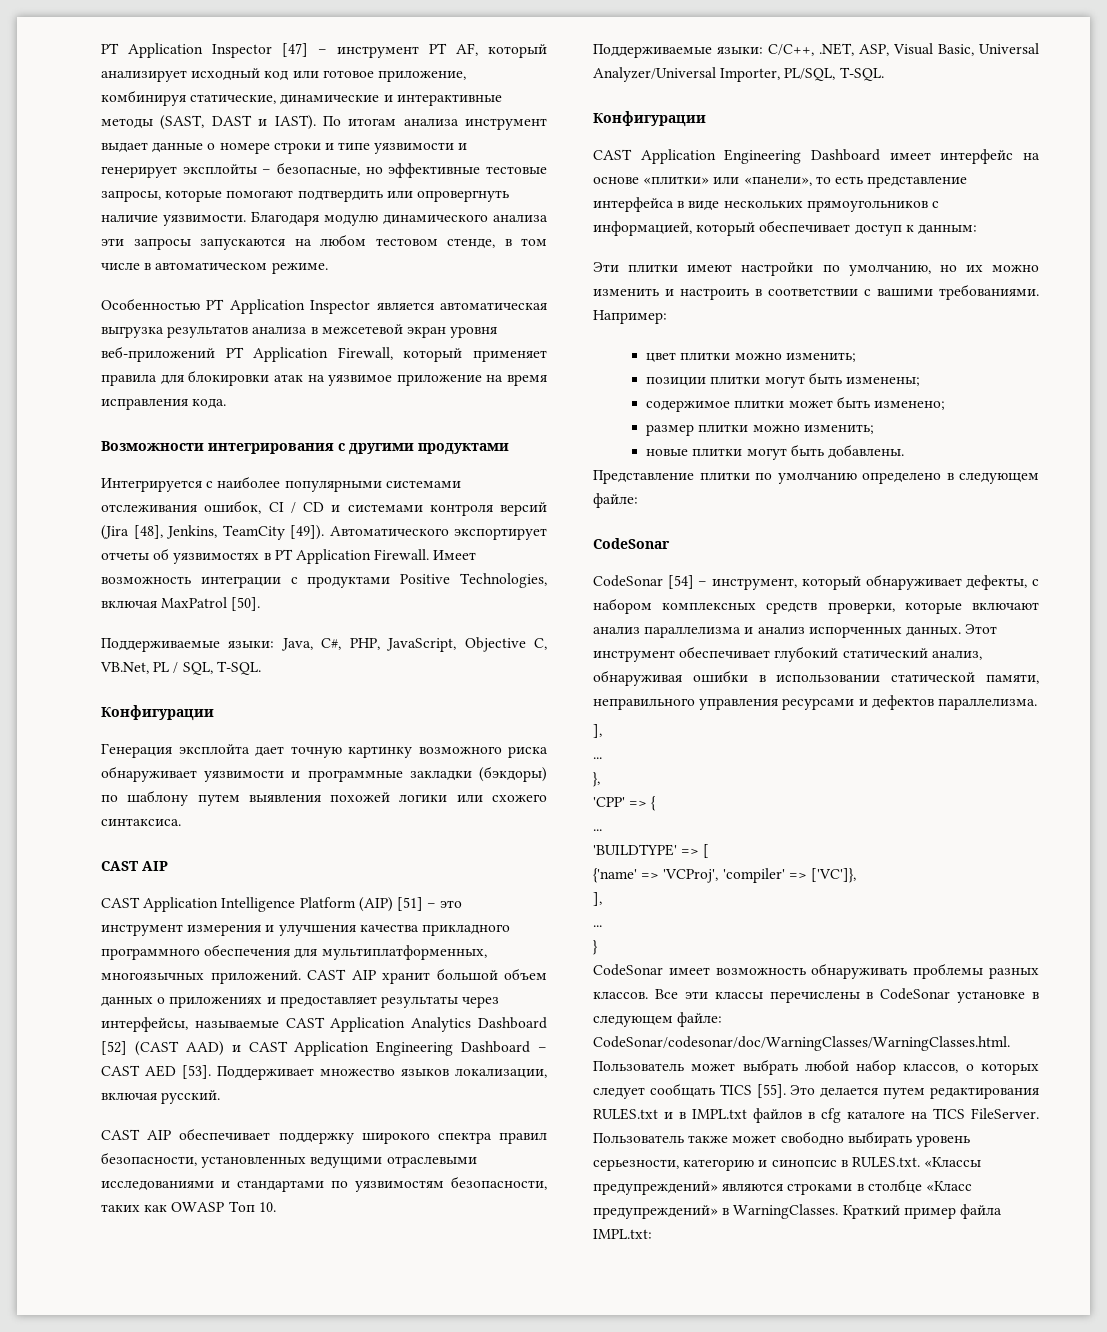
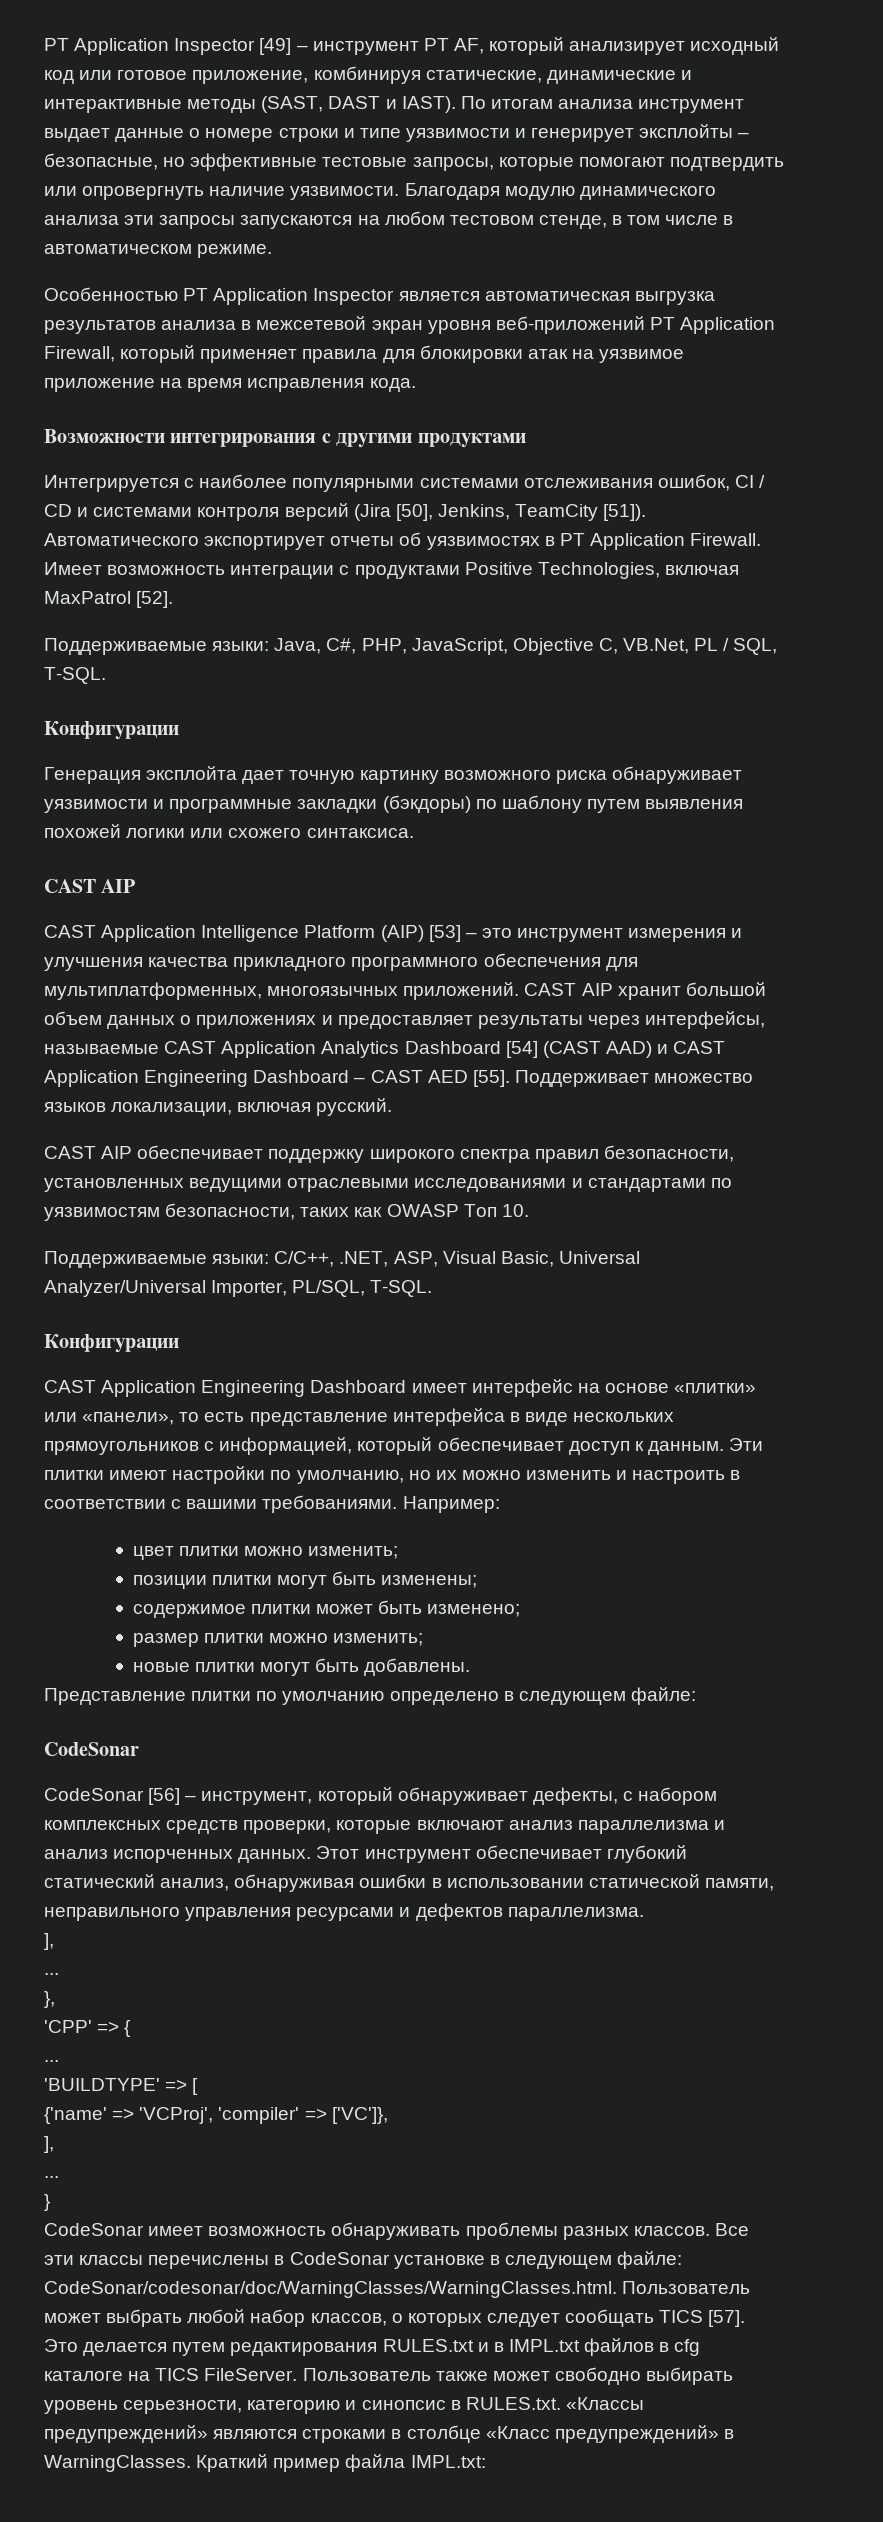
[101,43,308,58] PT Application Inspector [47] -> [44,38,292,55] PT Application Inspector [49]
[133,525,163,539] [48], -> [395,504,433,521] [50],
[290,525,324,540] [49]). -> [603,504,647,521] [51]).
[231,597,261,611] [50]. -> [136,591,174,608] [52].
[396,897,423,911] [51] -> [428,925,461,942] [53]
[101,1041,127,1055] [52] -> [505,1041,538,1058] [54]
[182,1065,211,1079] [53]. -> [472,1070,510,1087] [55].
[917,225,977,235] данным: // -> [647,1441,724,1455] данным.
[667,575,694,589] [54] -> [148,1788,181,1805] [56]
[756,1084,786,1098] [55]. -> [708,2310,746,2327] [57].

